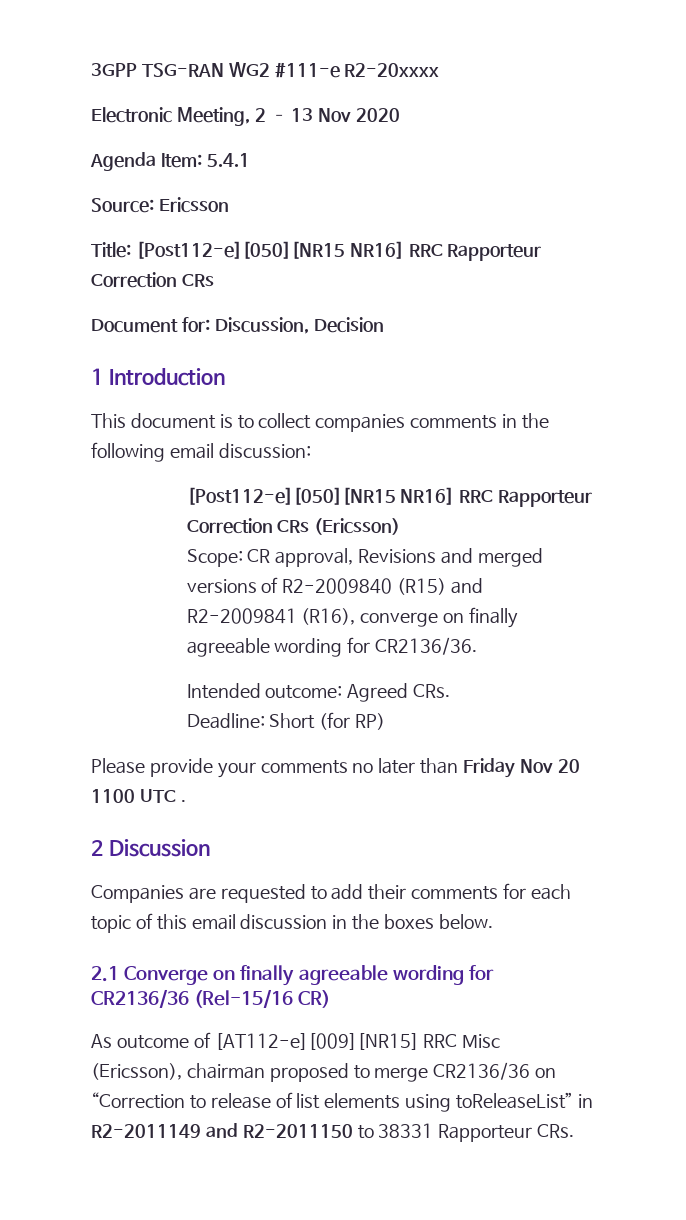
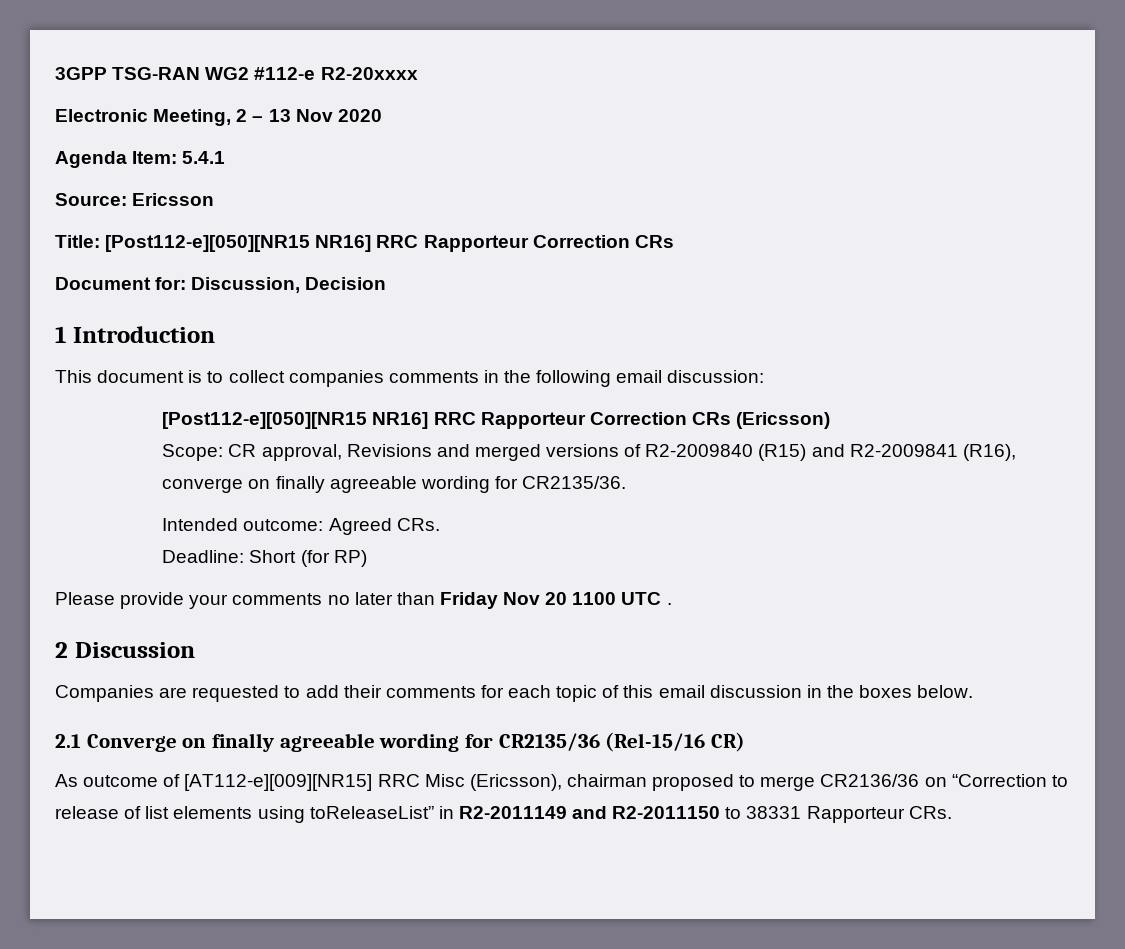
[274,62,340,78] #111-e -> [254,67,316,80] #112-e
[375,637,478,655] CR2136/36. -> [522,476,627,489] CR2135/36.
[91,989,189,1008] CR2136/36 -> [498,733,600,751] CR2135/36

